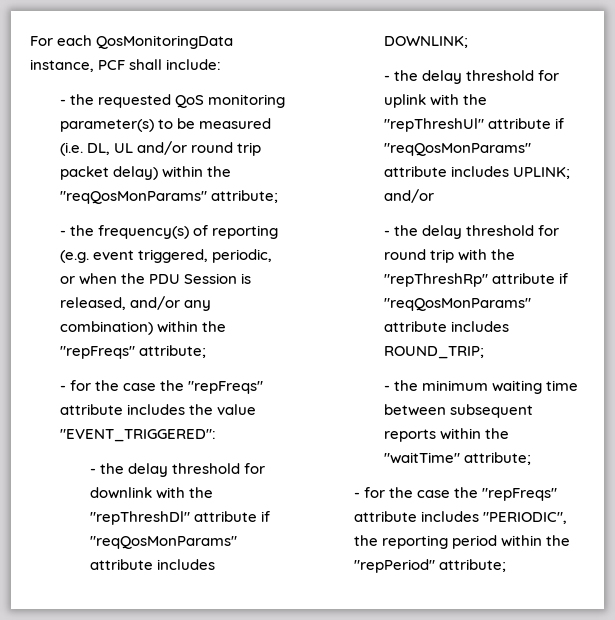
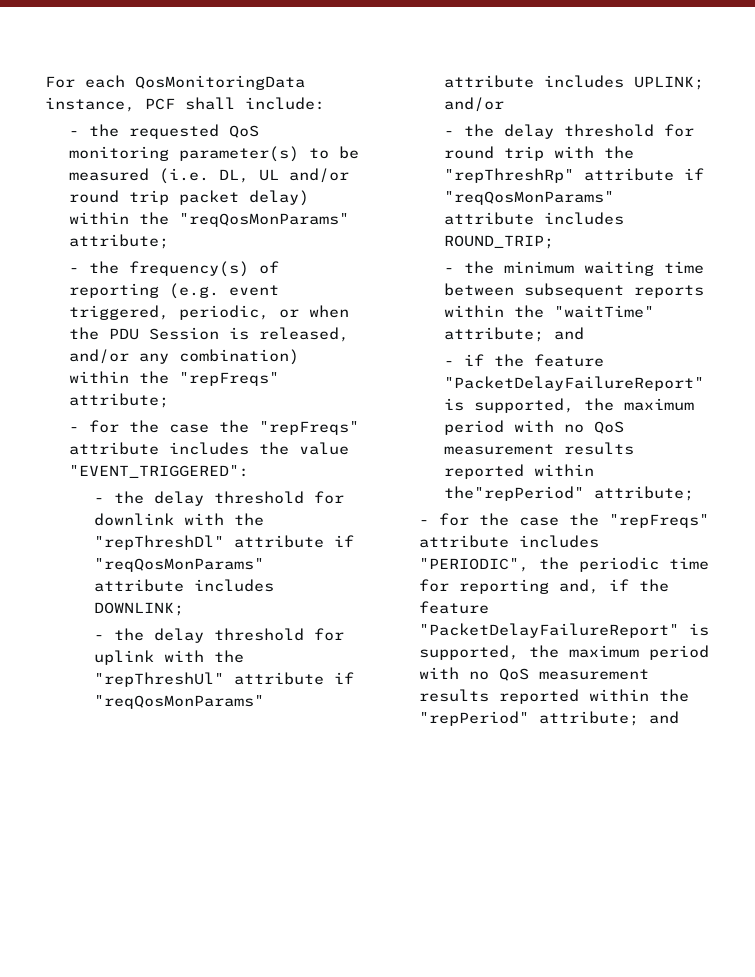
(531, 458) none -> [553,327,584,340] [443,354,604,367] [443,376,704,391] [443,398,694,413] [443,420,624,435] [443,442,634,455] [443,464,594,479] [443,486,694,501] and // - if the feature "PacketDelayFailureReport" is supported, the maximum period with no QoS measurement results reported within the"repPeriod" attribute;
[382,535,498,549] reporting period -> [579,557,710,572] [419,579,670,594] [419,601,490,614] [419,623,710,638] [419,645,710,660] [419,667,650,681] [419,689,580,704] periodic time for reporting and, if the feature "PacketDelayFailureReport" is supported, the maximum period with no QoS measurement results reported
(507, 565) none -> [649,711,680,724] and

